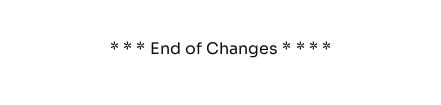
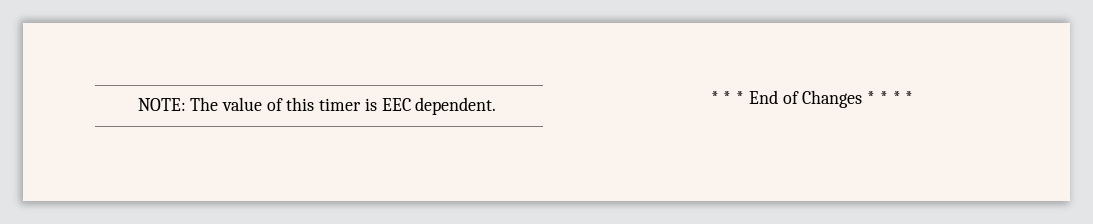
(109, 47) none -> [137,97,497,115] NOTE: The value of this timer is EEC dependent. //

